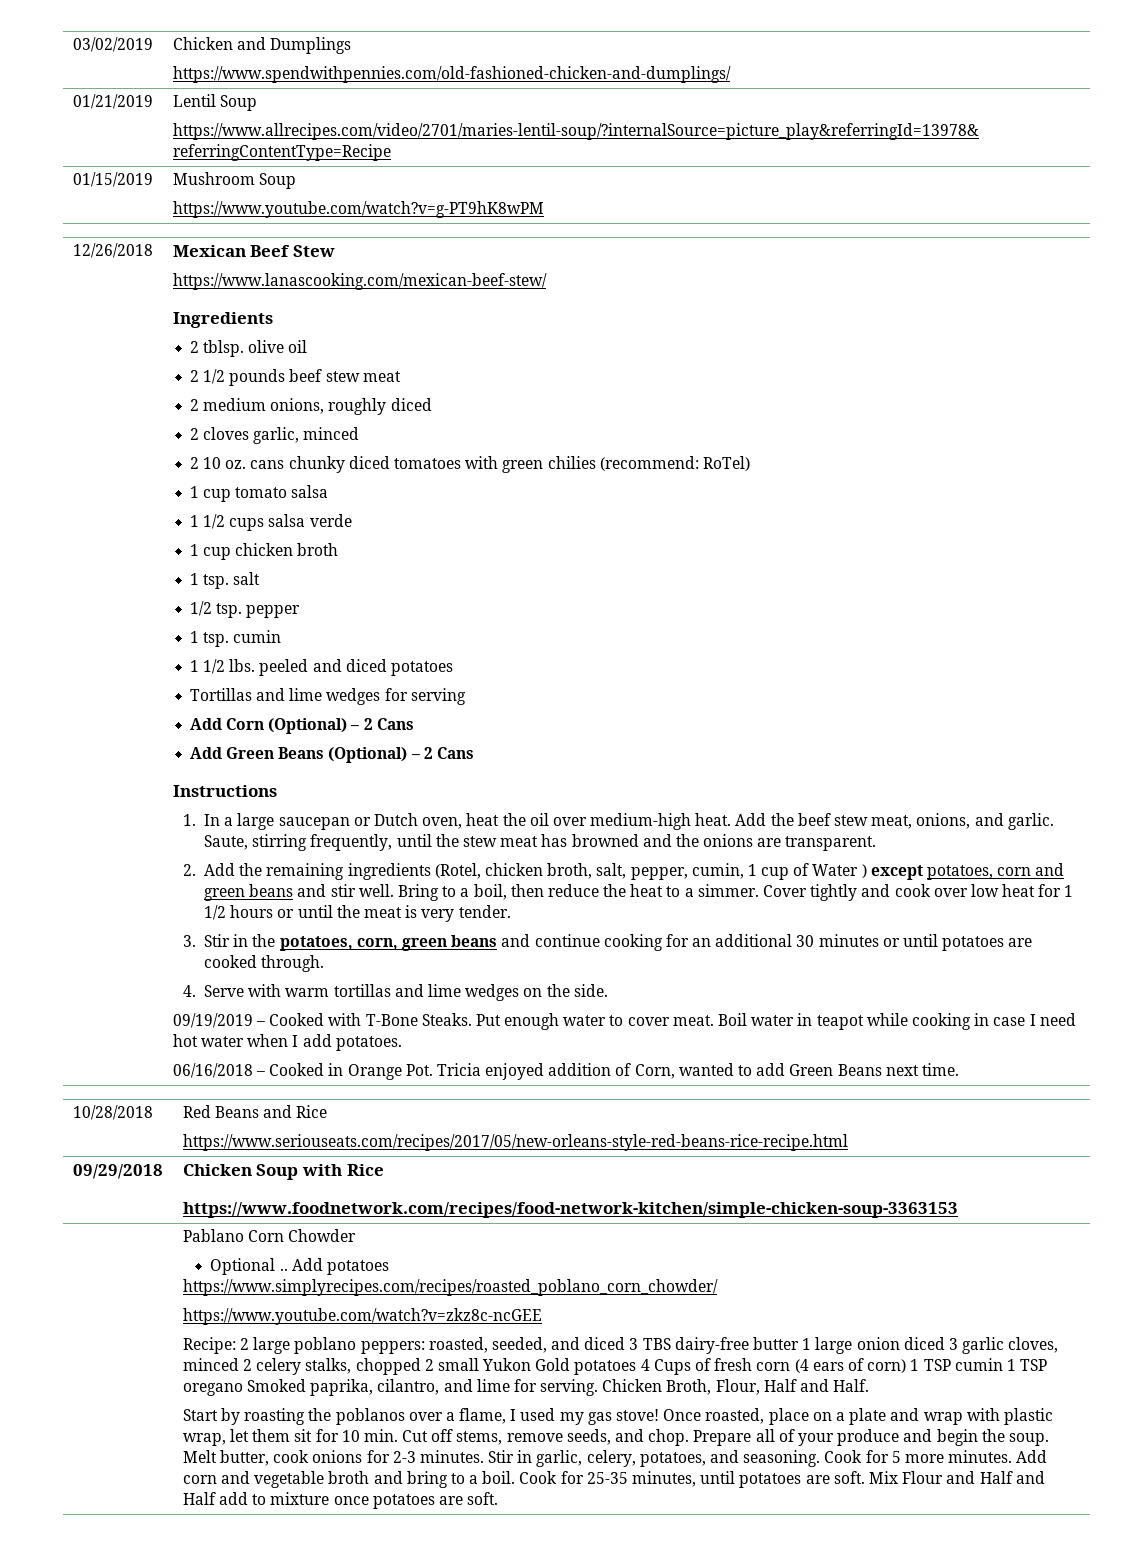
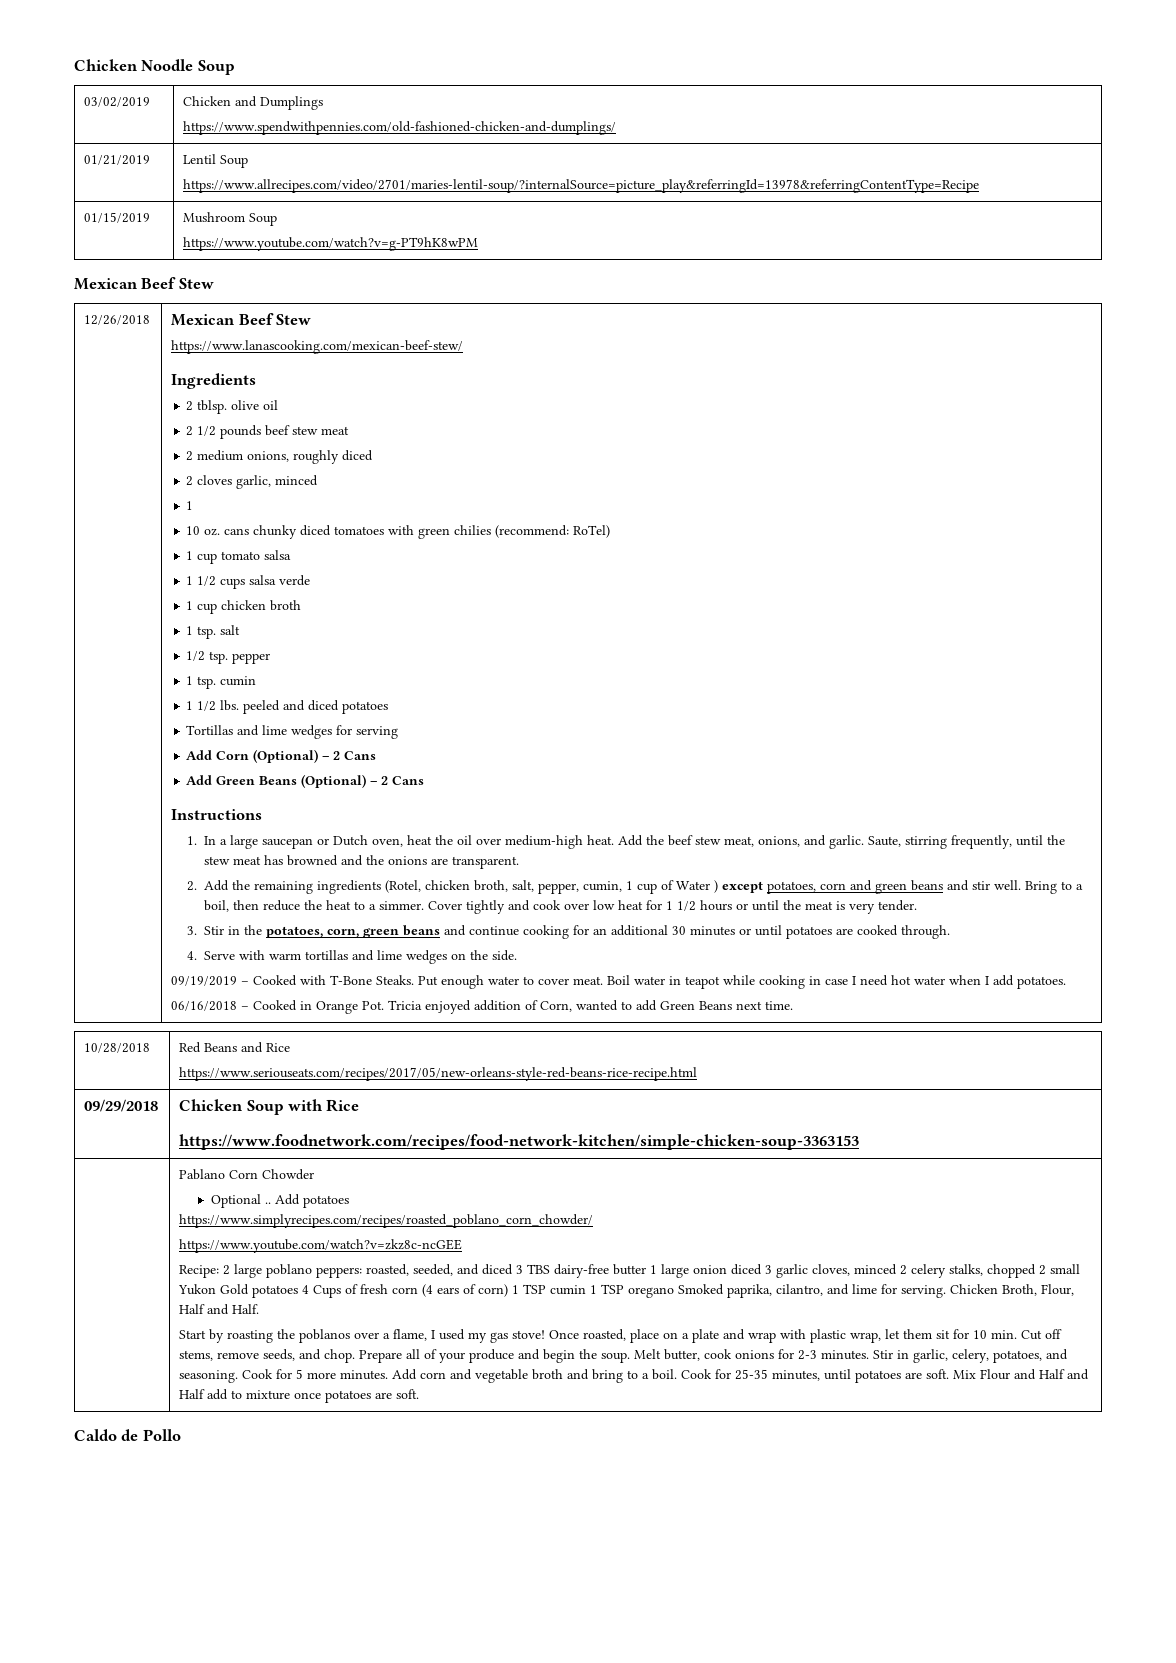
(72, 44) none -> [74,59,235,75] Chicken Noodle Soup //
(544, 209) none -> [74,277,214,290] // Mexican Beef Stew
[189,457,199,469] 2 -> [186,501,194,510] 1 //
(499, 1498) none -> [74,1429,181,1441] // Caldo de Pollo

